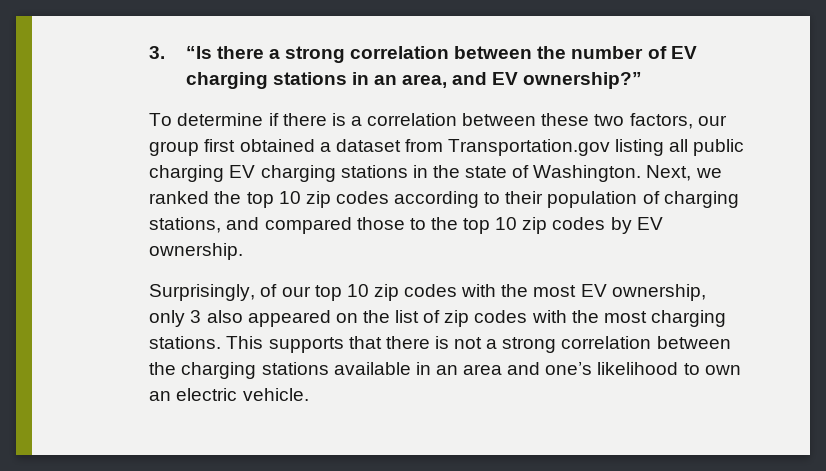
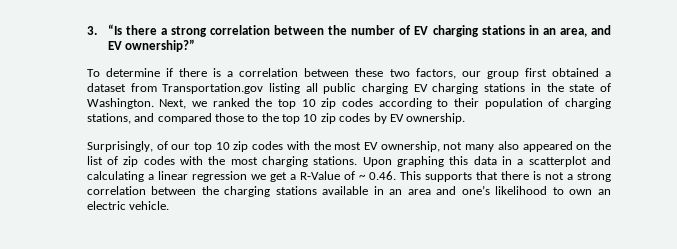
[149,310,202,327] only 3 -> [443,142,495,152] not many
(222, 342) none -> [362,156,612,167] [86,171,396,182] Upon graphing this data in a scatterplot and calculating a linear regression we get a R-Value of ~ 0.46.

